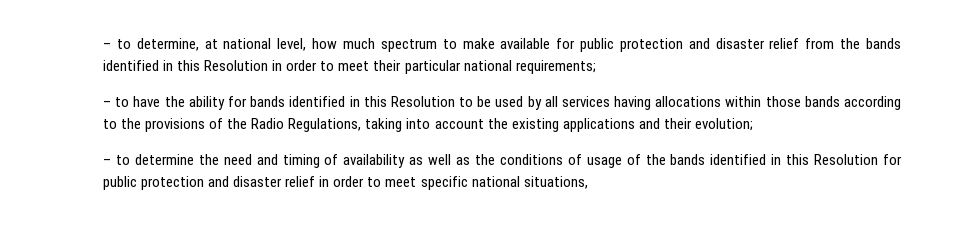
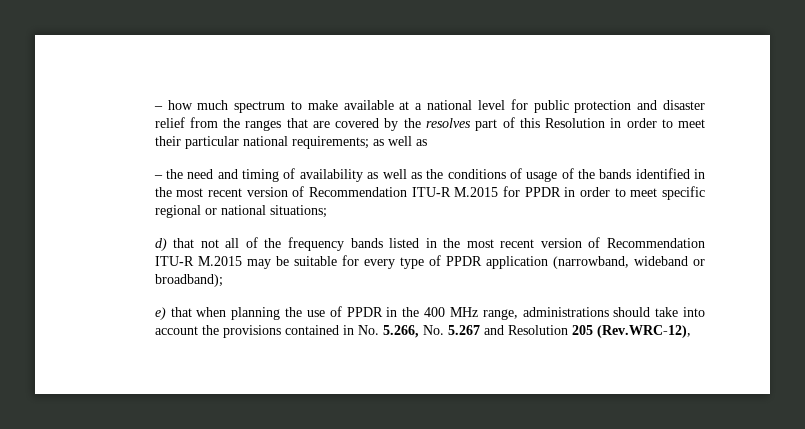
[103,38,307,51] – to determine, at national level, -> [153,106,163,110] –
(551, 43) none -> [399,100,505,110] at a national level
[866,38,902,49] [103,60,174,71] bands identified in -> [245,117,515,131] ranges that are covered by the resolves part of
[103,96,901,110] [103,118,753,132] [103,154,194,165] // – to have the ability for bands identified in this Resolution to be used by all services having allocations within those bands according to the provisions of the Radio Regulations, taking into account the existing applications and their evolution; // – to determine -> [372,136,427,146] [153,175,163,179] as well as // –
[786,154,902,165] [103,176,316,190] this Resolution for public protection and disaster relief -> [154,186,561,197] the most recent version of Recommendation ITU-R M.2015 for PPDR
[471,176,588,189] national situations, -> [154,205,327,218] [154,237,706,251] [154,255,706,269] [154,274,223,287] [154,306,705,320] [154,325,691,338] regional or national situations; // d) that not all of the frequency bands listed in the most recent version of Recommendation ITU-R M.2015 may be suitable for every type of PPDR application (narrowband, wideband or broadband); // e) that when planning the use of PPDR in the 400 MHz range, administrations should take into account the provisions contained in No. 5.266, No. 5.267 and Resolution 205 (Rev.WRC-12),

